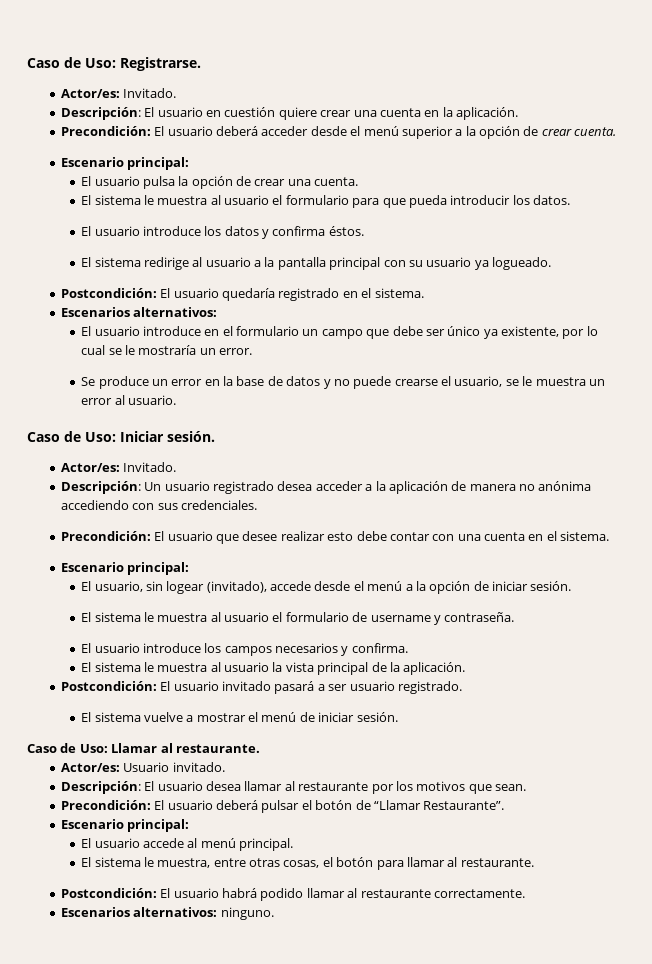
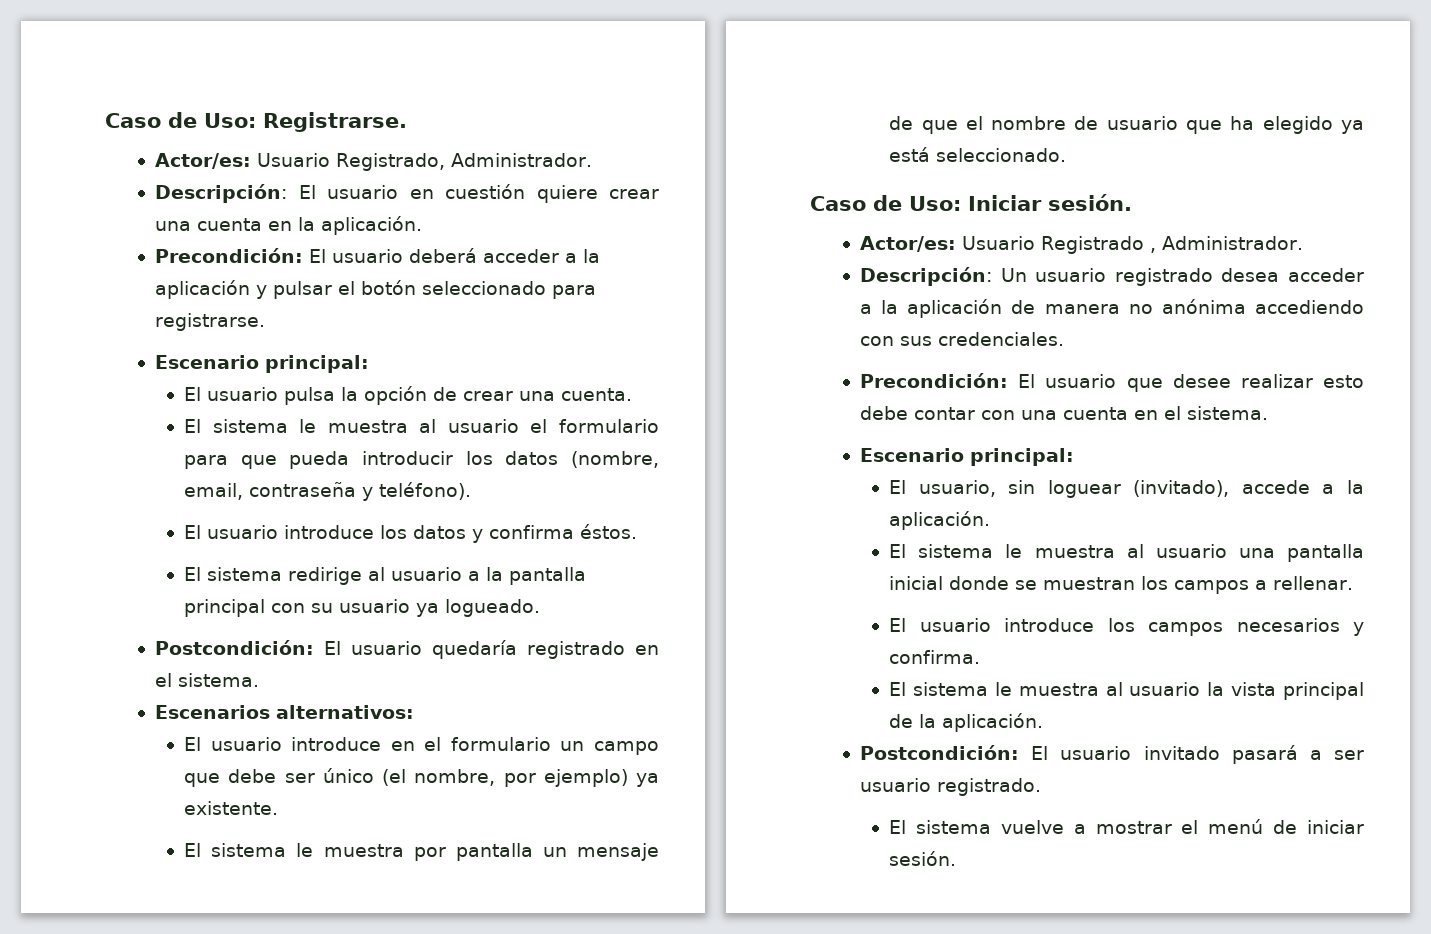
[123,88,177,98] Invitado. -> [257,153,593,171] Usuario Registrado, Administrador.
[310,126,617,139] desde el menú superior a la opción de crear cuenta. -> [565,249,601,263] [155,280,597,299] [155,313,266,331] a la aplicación y pulsar el botón seleccionado para registrarse.
[532,195,570,205] datos. -> [505,451,659,468] [184,482,472,501] datos (nombre, email, contraseña y teléfono).
[483,326,598,339] [81,345,252,355] [81,376,605,389] [81,395,176,405] ya existente, por lo cual se le mostraría un error. // Se produce un error en la base de datos y no puede crearse el usuario, se le muestra un error al usuario. -> [382,769,659,787] [184,801,279,815] [184,843,659,861] [889,116,1364,134] [889,147,1067,162] (el nombre, por ejemplo) ya existente. // El sistema le muestra por pantalla un mensaje de que el nombre de usuario que ha elegido ya está seleccionado.
[123,462,177,472] Invitado. -> [962,236,1304,254] Usuario Registrado , Administrador.
[166,581,205,594] logear -> [1047,480,1121,498] loguear
[314,581,572,594] [81,612,515,625] desde el menú a la opción de iniciar sesión. // El sistema le muestra al usuario el formulario de username y contraseña. -> [1322,480,1364,494] [889,511,991,530] [889,544,1364,562] [889,576,1354,594] a la aplicación. // El sistema le muestra al usuario una pantalla inicial donde se muestran los campos a rellenar.
[27,743,260,753] [60,762,225,772] [60,781,527,794] [60,800,505,813] [60,819,190,832] [81,838,293,851] [81,857,534,870] [60,888,525,901] [60,907,274,920] // Caso de Uso: Llamar al restaurante. // Actor/es: Usuario invitado. // Descripción: El usuario desea llamar al restaurante por los motivos que sean. // Precondición: El usuario deberá pulsar el botón de “Llamar Restaurante”. // Escenario principal: // El usuario accede al menú principal. // El sistema le muestra, entre otras cosas, el botón para llamar al restaurante. // Postcondición: El usuario habrá podido llamar al restaurante correctamente. // Escenarios alternativos: ninguno. -> (957, 858) none

